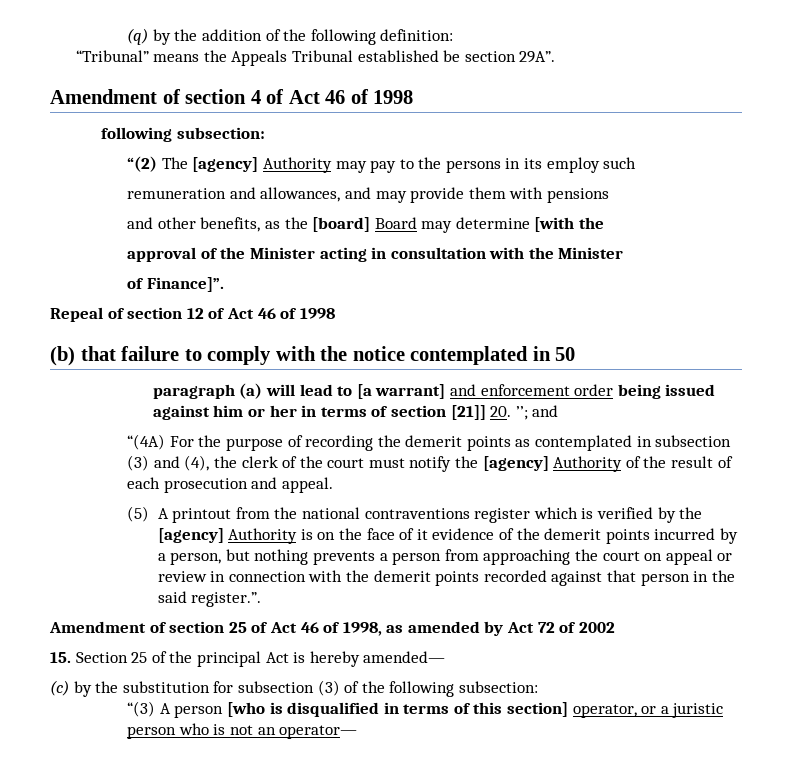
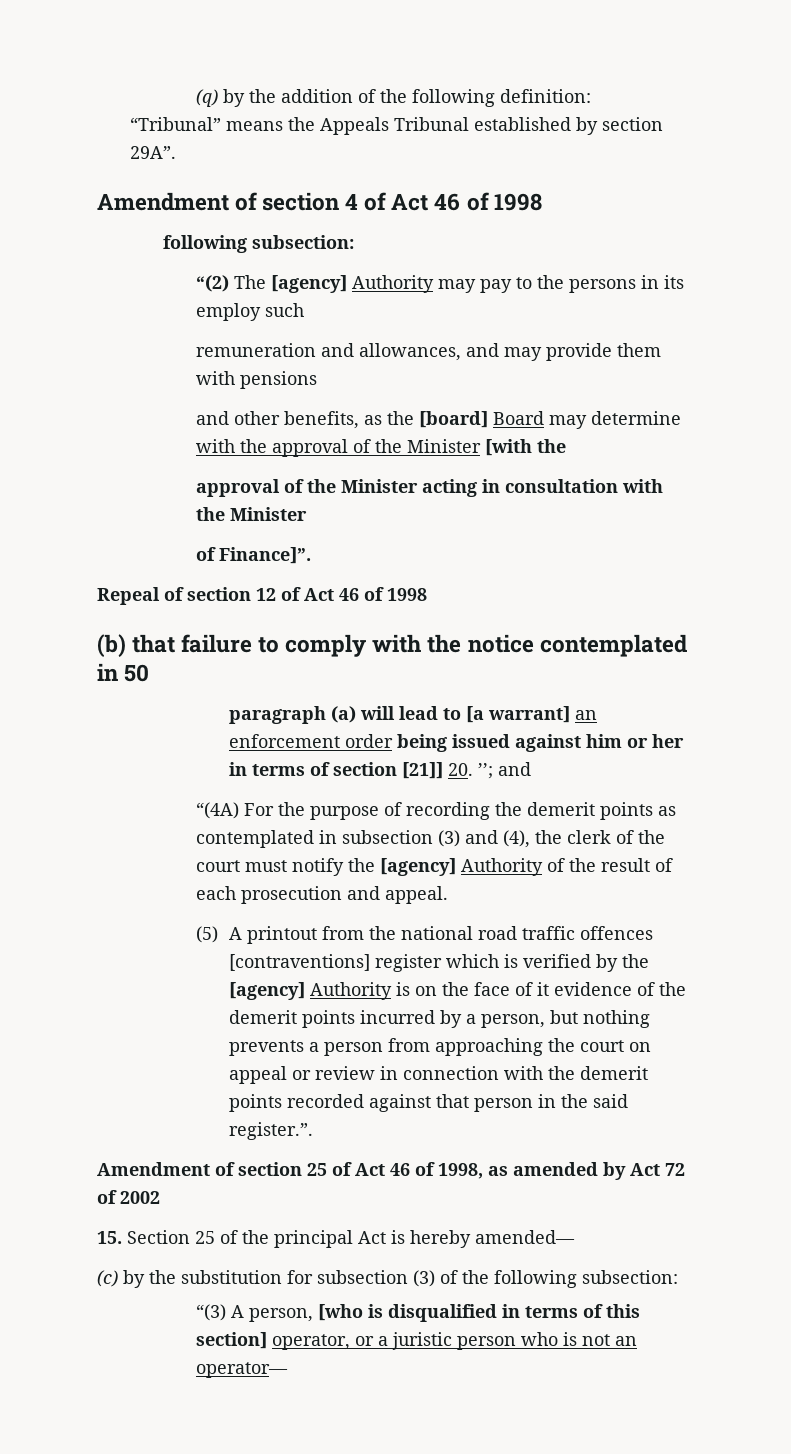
[443,50,461,62] be -> [576,117,599,135] by
(530, 223) none -> [196,439,482,457] with the approval of the Minister
[449,384,476,396] and -> [575,710,598,720] an
[364,508,470,519] contraventions -> [478,926,654,940] [229,954,371,971] road traffic offences [contraventions]
[174,705,224,718] person -> [249,1308,314,1322] person,

